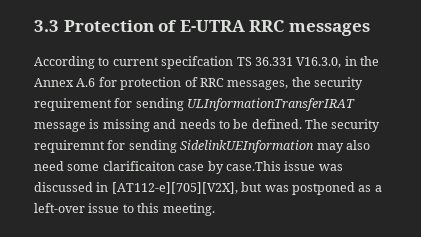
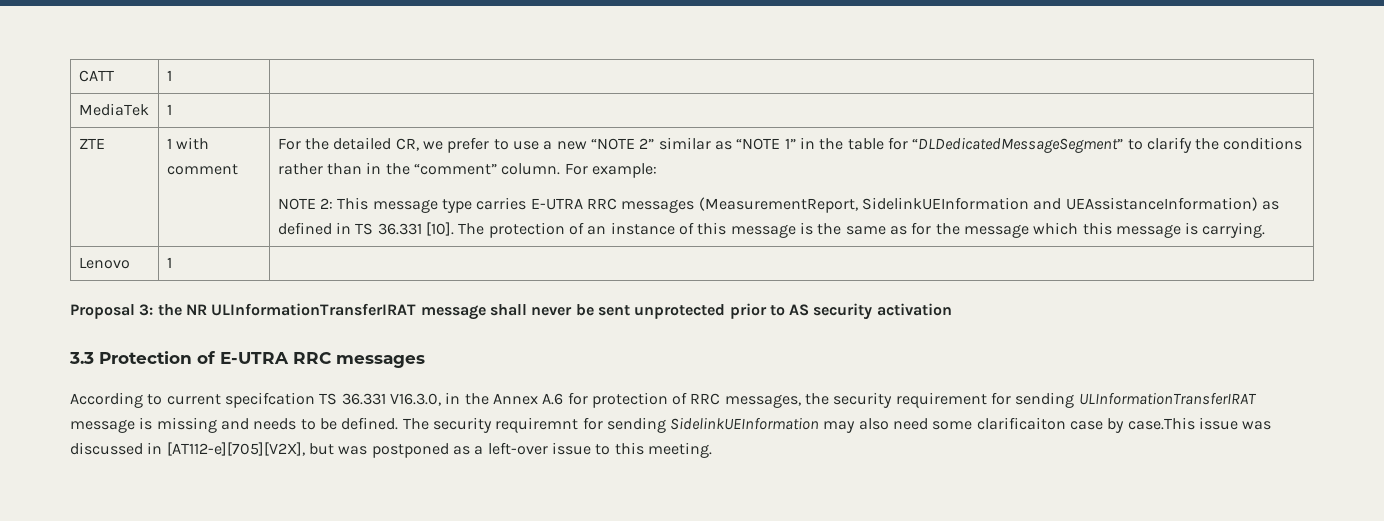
(34, 26) none -> [78,70,114,82] [166,70,172,81] [78,103,149,116] [166,104,172,115] [78,138,105,149] [166,137,210,150] [166,164,238,175] [277,137,1303,153] [277,162,658,178] [277,197,1279,213] [277,222,1266,238] [78,257,130,269] [166,257,172,268] [70,303,952,320] CATT | 1 | // MediaTek | 1 | // ZTE | 1 with comment | For the detailed CR, we prefer to use a new “NOTE 2” similar as “NOTE 1” in the table for “DLDedicatedMessageSegment” to clarify the conditions rather than in the “comment” column. For example: // NOTE 2: This message type carries E-UTRA RRC messages (MeasurementReport, SidelinkUEInformation and UEAssistanceInformation) as defined in TS 36.331 [10]. The protection of an instance of this message is the same as for the message which this message is carrying. // Lenovo | 1 | // Proposal 3: the NR ULInformationTransferIRAT message shall never be sent unprotected prior to AS security activation //

